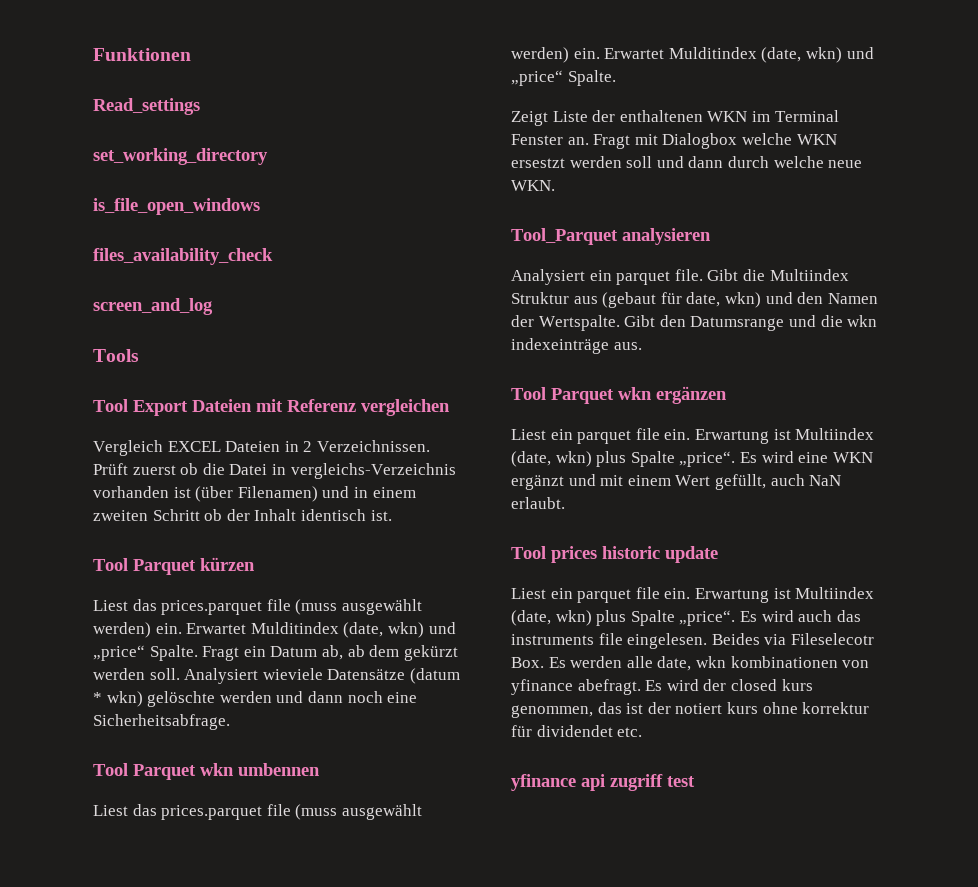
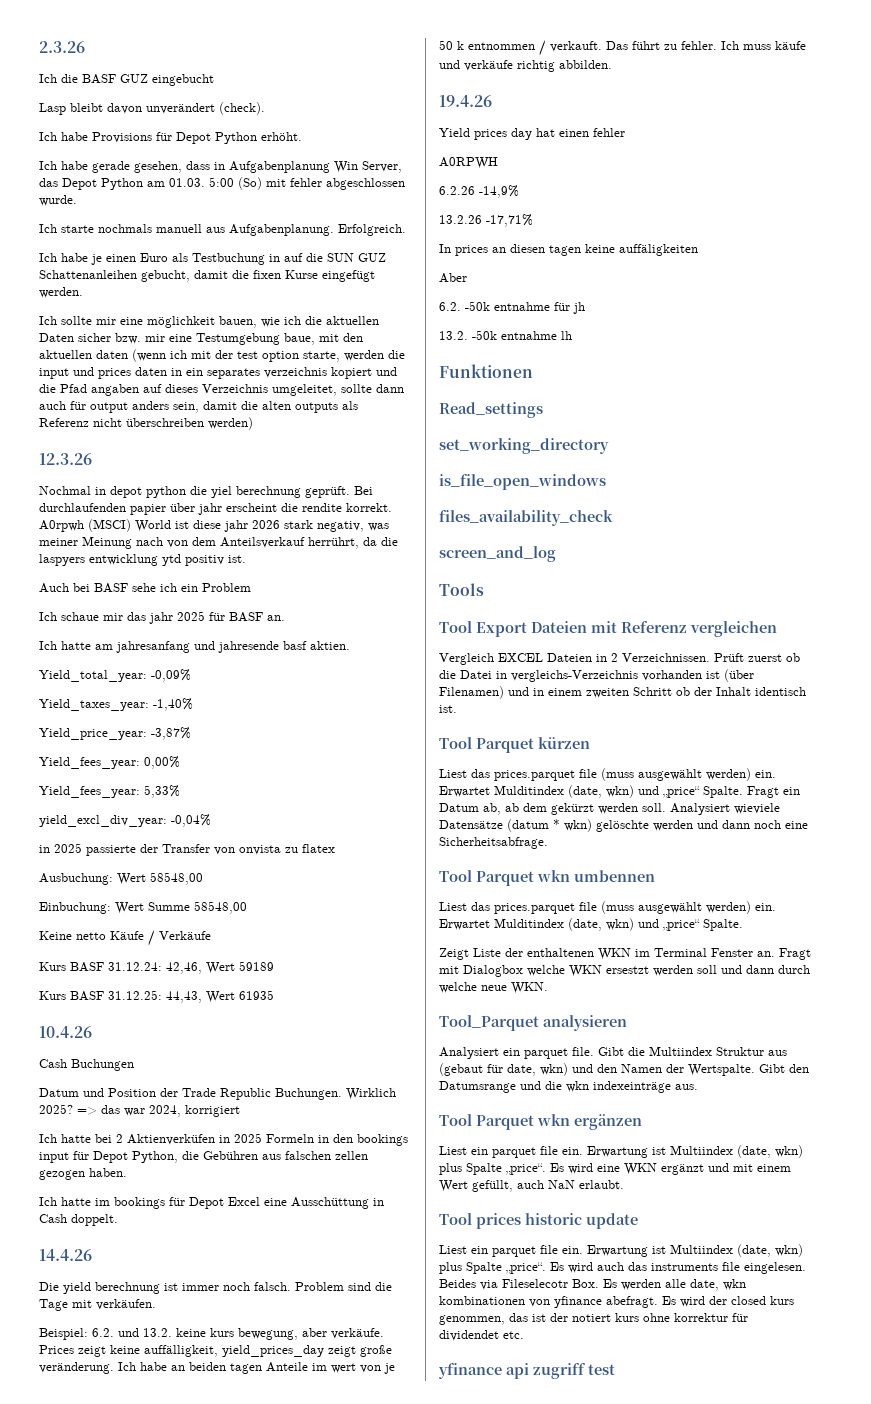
(93, 54) none -> [39,41,85,53] [39,74,214,86] [39,102,265,115] [39,132,302,144] [39,161,402,173] [39,177,405,190] [39,195,77,206] [39,224,406,236] [39,253,386,265] [39,270,375,282] [39,287,83,298] [39,316,379,328] [39,333,363,345] [39,349,405,362] [39,367,397,379] [39,384,404,396] [39,401,358,413] [39,417,253,430] [39,453,92,465] [39,486,373,498] [39,503,392,515] [39,519,389,532] [39,536,398,549] [39,554,246,566] [39,583,251,593] [39,611,285,624] [39,641,350,653] [39,669,191,682] [39,698,193,711] [39,727,191,740] [39,756,180,769] [39,785,180,798] [39,814,211,827] [39,843,335,856] [39,872,203,885] [39,901,247,914] [39,930,211,946] [39,961,274,974] [39,990,274,1003] [39,1026,92,1038] [39,1059,134,1071] [39,1088,396,1100] [39,1104,240,1117] [39,1133,408,1146] [39,1151,368,1163] [39,1168,127,1180] [39,1197,384,1209] [39,1214,118,1226] [39,1249,92,1261] [39,1282,392,1294] [39,1299,156,1311] [39,1328,384,1340] [39,1345,392,1357] [39,1362,395,1374] [439,40,806,56] [439,60,612,72] [439,95,492,107] [439,128,625,140] [439,157,498,169] [439,185,519,198] [439,214,533,227] [439,244,698,256] [439,273,467,283] [439,301,585,314] [439,330,572,340] 2.3.26 // Ich die BASF GUZ eingebucht // Lasp bleibt davon unverändert (check). // Ich habe Provisions für Depot Python erhöht. // Ich habe gerade gesehen, dass in Aufgabenplanung Win Server, das Depot Python am 01.03. 5:00 (So) mit fehler abgeschlossen wurde. // Ich starte nochmals manuell aus Aufgabenplanung. Erfolgreich. // Ich habe je einen Euro als Testbuchung in auf die SUN GUZ Schattenanleihen gebucht, damit die fixen Kurse eingefügt werden. // Ich sollte mir eine möglichkeit bauen, wie ich die aktuellen Daten sicher bzw. mir eine Testumgebung baue, mit den aktuellen daten (wenn ich mit der test option starte, werden die input und prices daten in ein separates verzeichnis kopiert und die Pfad angaben auf dieses Verzeichnis umgeleitet, sollte dann auch für output anders sein, damit die alten outputs als Referenz nicht überschreiben werden) // 12.3.26 // Nochmal in depot python die yiel berechnung geprüft. Bei durchlaufenden papier über jahr erscheint die rendite korrekt. A0rpwh (MSCI) World ist diese jahr 2026 stark negativ, was meiner Meinung nach von dem Anteilsverkauf herrührt, da die laspyers entwicklung ytd positiv ist. // Auch bei BASF sehe ich ein Problem // Ich schaue mir das jahr 2025 für BASF an. // Ich hatte am jahresanfang und jahresende basf aktien. // Yield_total_year: -0,09% // Yield_taxes_year: -1,40% // Yield_price_year: -3,87% // Yield_fees_year: 0,00% // Yield_fees_year: 5,33% // yield_excl_div_year: -0,04% // in 2025 passierte der Transfer von onvista zu flatex // Ausbuchung: Wert 58548,00 // Einbuchung: Wert Summe 58548,00 // Keine netto Käufe / Verkäufe // Kurs BASF 31.12.24: 42,46, Wert 59189 // Kurs BASF 31.12.25: 44,43, Wert 61935 // 10.4.26 // Cash Buchungen // Datum und Position der Trade Republic Buchungen. Wirklich 2025? => das war 2024, korrigiert // Ich hatte bei 2 Aktienverküfen in 2025 Formeln in den bookings input für Depot Python, die Gebühren aus falschen zellen gezogen haben. // Ich hatte im bookings für Depot Excel eine Ausschüttung in Cash doppelt. // 14.4.26 // Die yield berechnung ist immer noch falsch. Problem sind die Tage mit verkäufen. // Beispiel: 6.2. und 13.2. keine kurs bewegung, aber verkäufe. Prices zeigt keine auffälligkeit, yield_prices_day zeigt große veränderung. Ich habe an beiden tagen Anteile im wert von je 50 k entnommen / verkauft. Das führt zu fehler. Ich muss käufe und verkäufe richtig abbilden. // 19.4.26 // Yield prices day hat einen fehler // A0RPWH // 6.2.26 -14,9% // 13.2.26 -17,71% // In prices an diesen tagen keine auffäligkeiten // Aber // 6.2. -50k entnahme für jh // 13.2. -50k entnahme lh //

